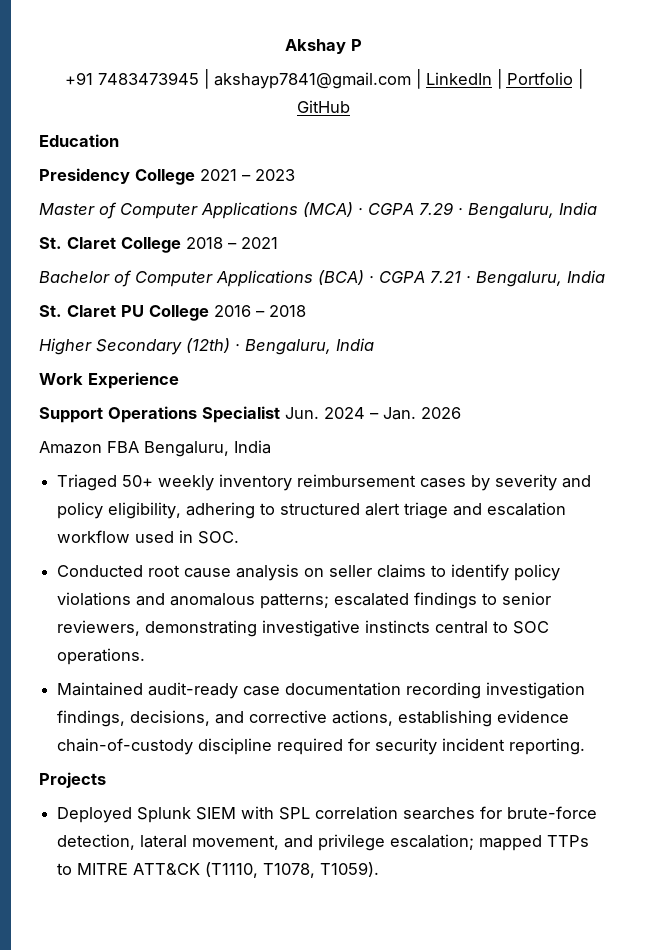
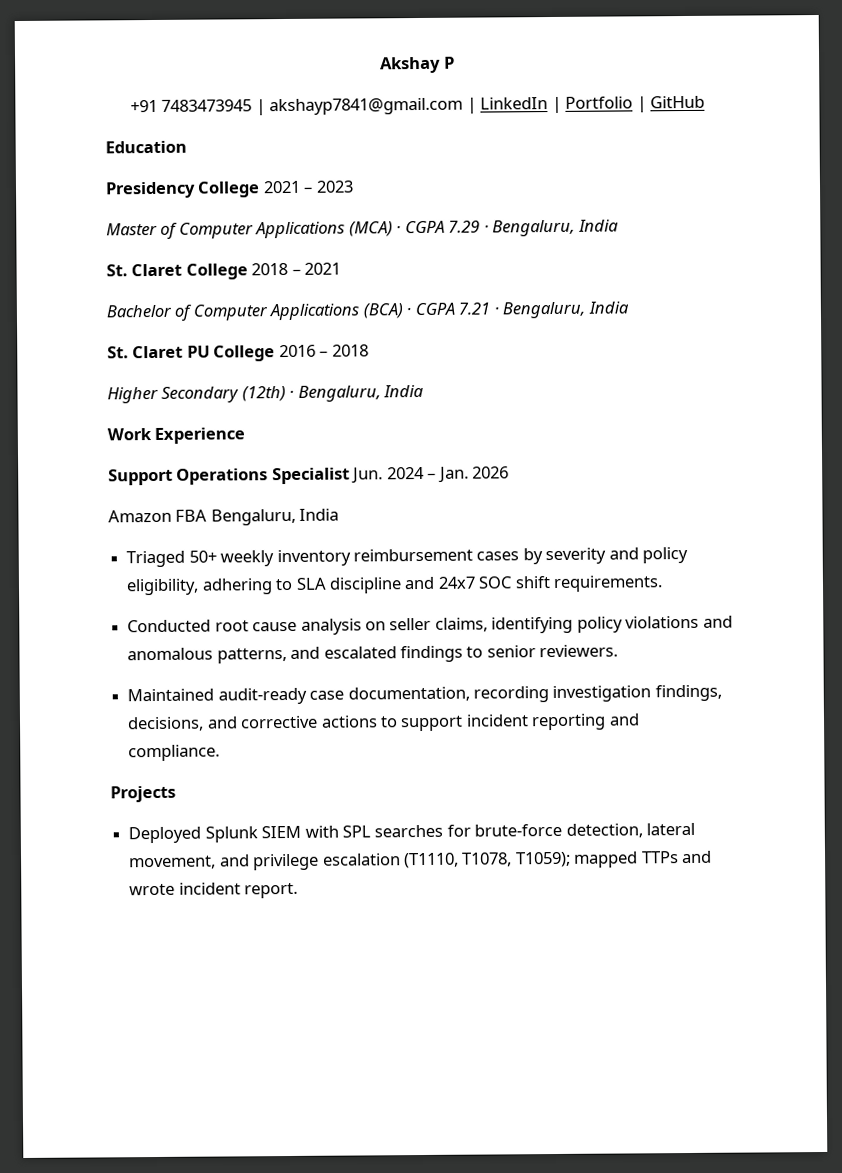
[280,502,567,519] [57,530,240,544] structured alert triage and escalation workflow used in SOC. -> [295,575,664,594] SLA discipline and 24x7 SOC shift requirements.
[377,564,510,581] claims to identify -> [434,616,574,634] claims, identifying
[260,593,330,609] patterns; -> [216,646,321,664] patterns, and
[57,620,550,637] [57,648,146,665] reviewers, demonstrating investigative instincts central to SOC operations. -> [539,644,619,658] reviewers.
[285,682,402,696] documentation -> [347,686,470,702] documentation,
[332,710,570,727] [57,738,586,755] actions, establishing evidence chain-of-custody discipline required for security incident reporting. -> [320,713,640,732] [128,744,221,762] actions to support incident reporting and compliance.
[315,806,399,820] correlation -> (371, 831) none
[390,834,590,851] [57,862,380,878] escalation; mapped TTPs to MITRE ATT&CK (T1110, T1078, T1059). -> [322,850,713,869] [129,882,299,899] escalation (T1110, T1078, T1059); mapped TTPs and wrote incident report.

